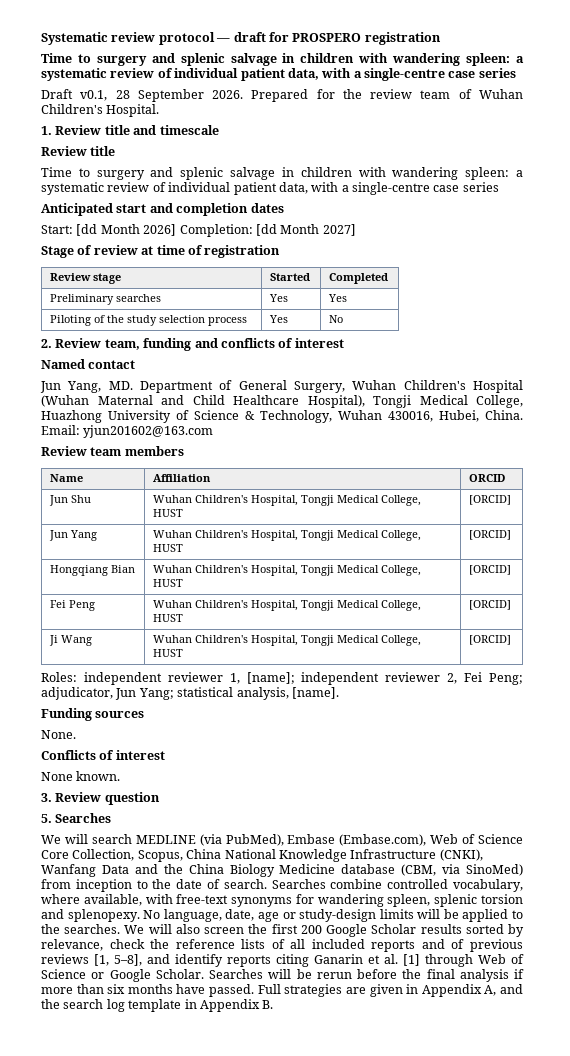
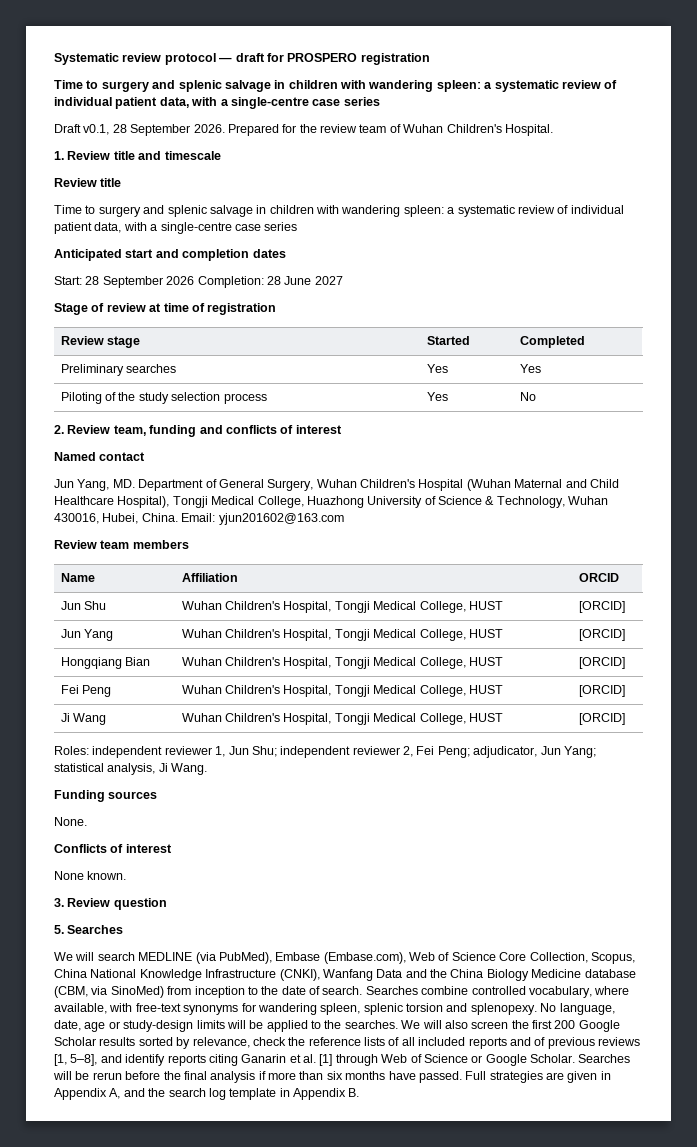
[76,224,356,237] [dd Month 2026] Completion: [dd Month 2027] -> [85,276,343,288] 28 September 2026 Completion: 28 June 2027
[246,672,295,684] [name]; -> [228,746,277,757] Jun Shu;
[291,687,339,699] [name]. -> [158,763,208,775] Ji Wang.

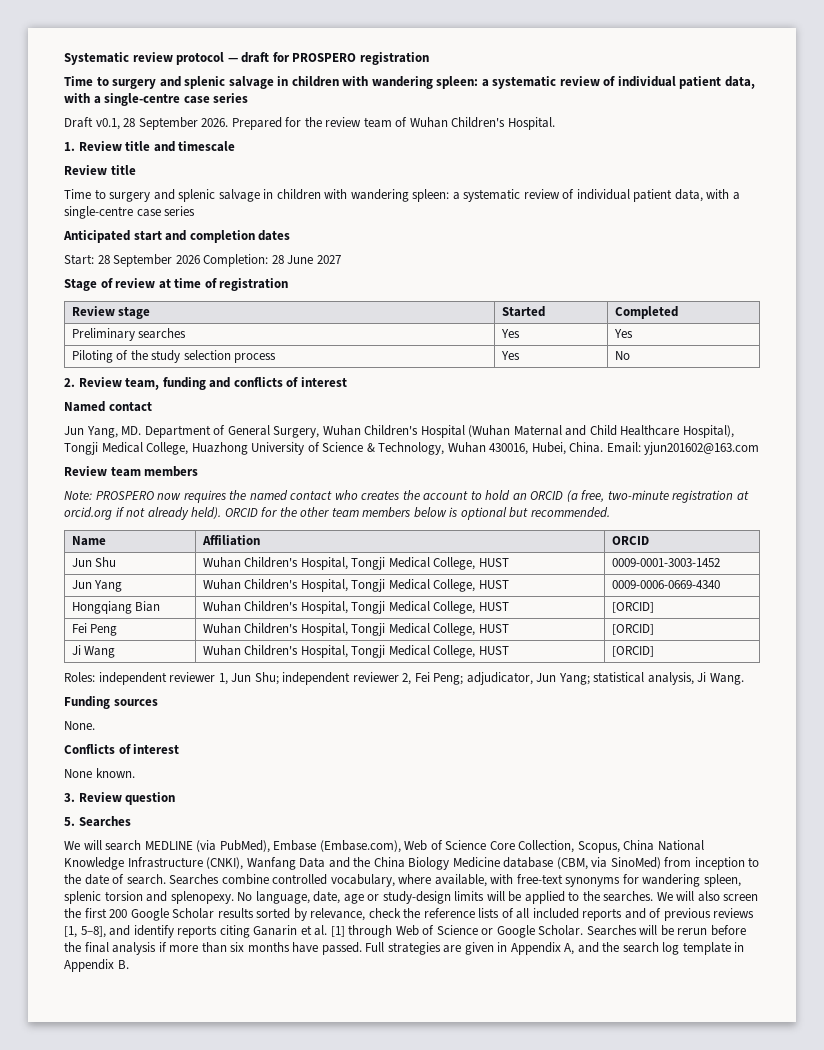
(189, 544) none -> [64,490,749,503] [64,507,610,520] // Note: PROSPERO now requires the named contact who creates the account to hold an ORCID (a free, two-minute registration at orcid.org if not already held). ORCID for the other team members below is optional but recommended.
[578,601,625,613] [ORCID] -> [611,558,720,567] 0009-0001-3003-1452
[578,629,625,641] [ORCID] -> [611,580,720,589] 0009-0006-0669-4340

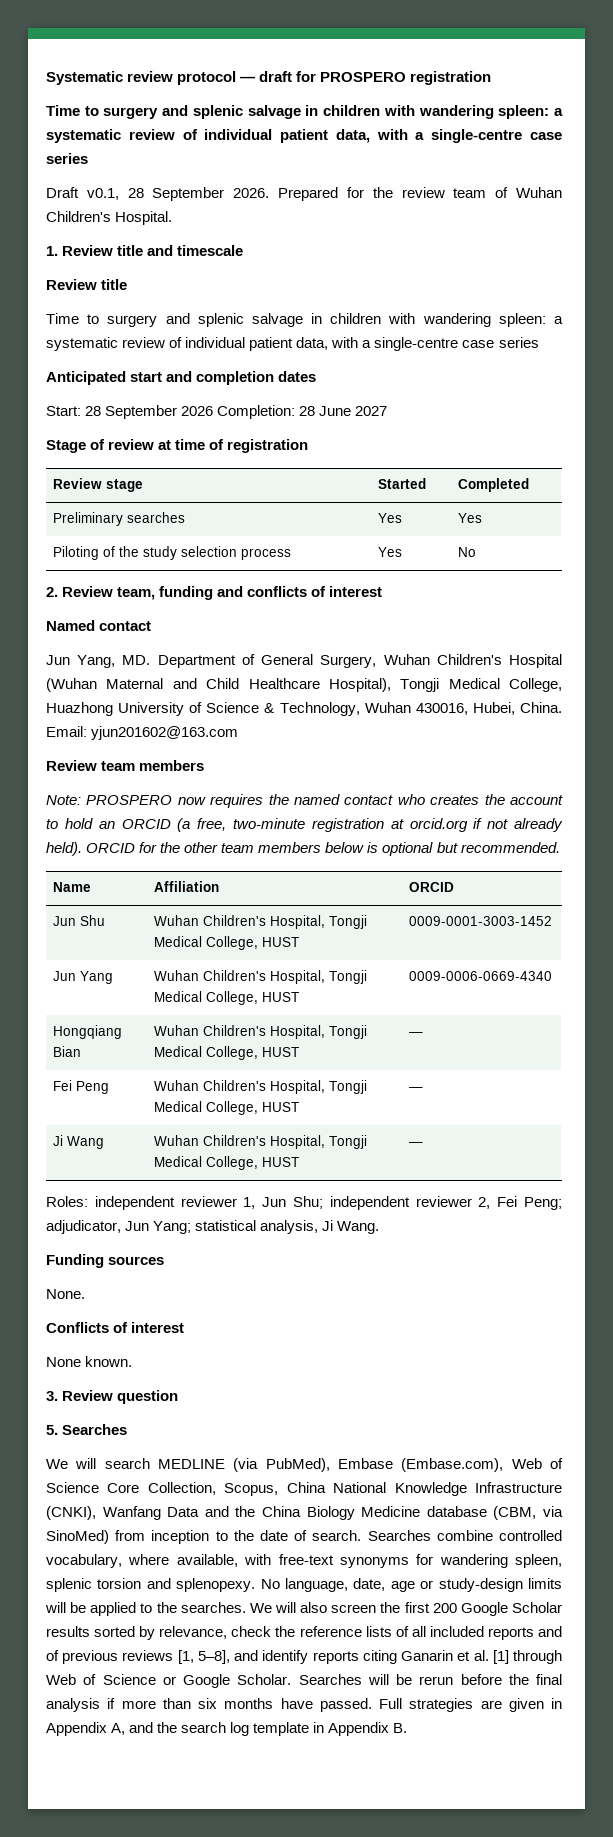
[611,602,654,613] [ORCID] -> [409,1032,424,1036] —
[611,624,654,635] [ORCID] -> [409,1087,424,1091] —
[611,646,654,657] [ORCID] -> [409,1142,424,1146] —

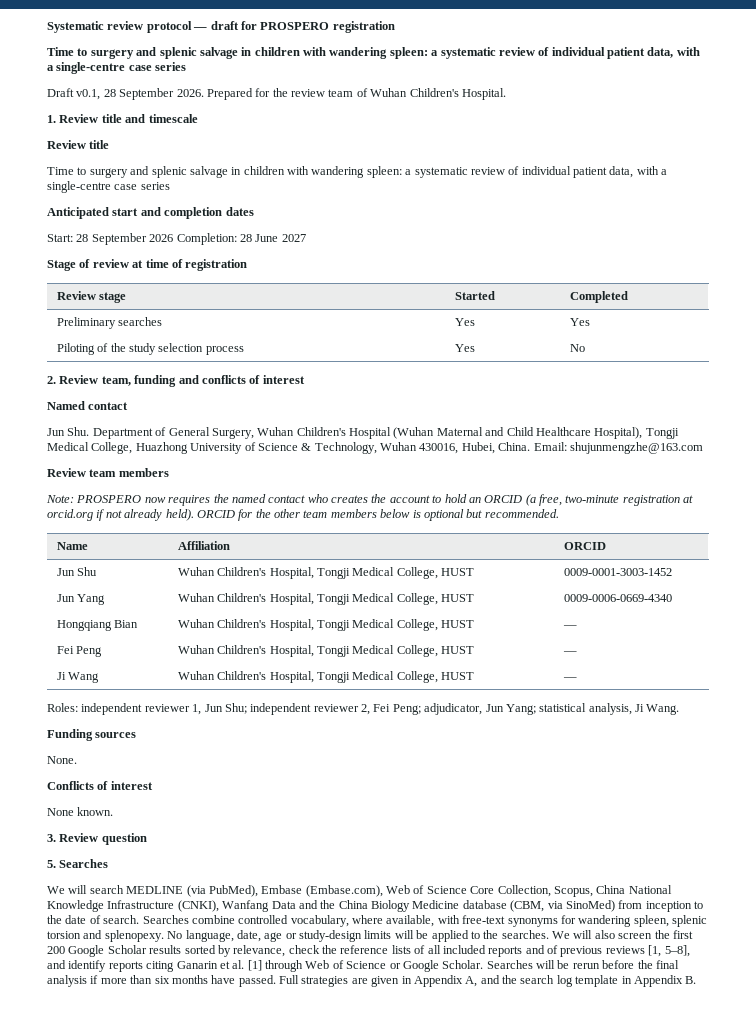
[77,655,151,668] Yang, MD. -> [67,427,90,436] Shu.
[91,726,239,740] yjun201602@163.com -> [569,442,703,454] shujunmengzhe@163.com

